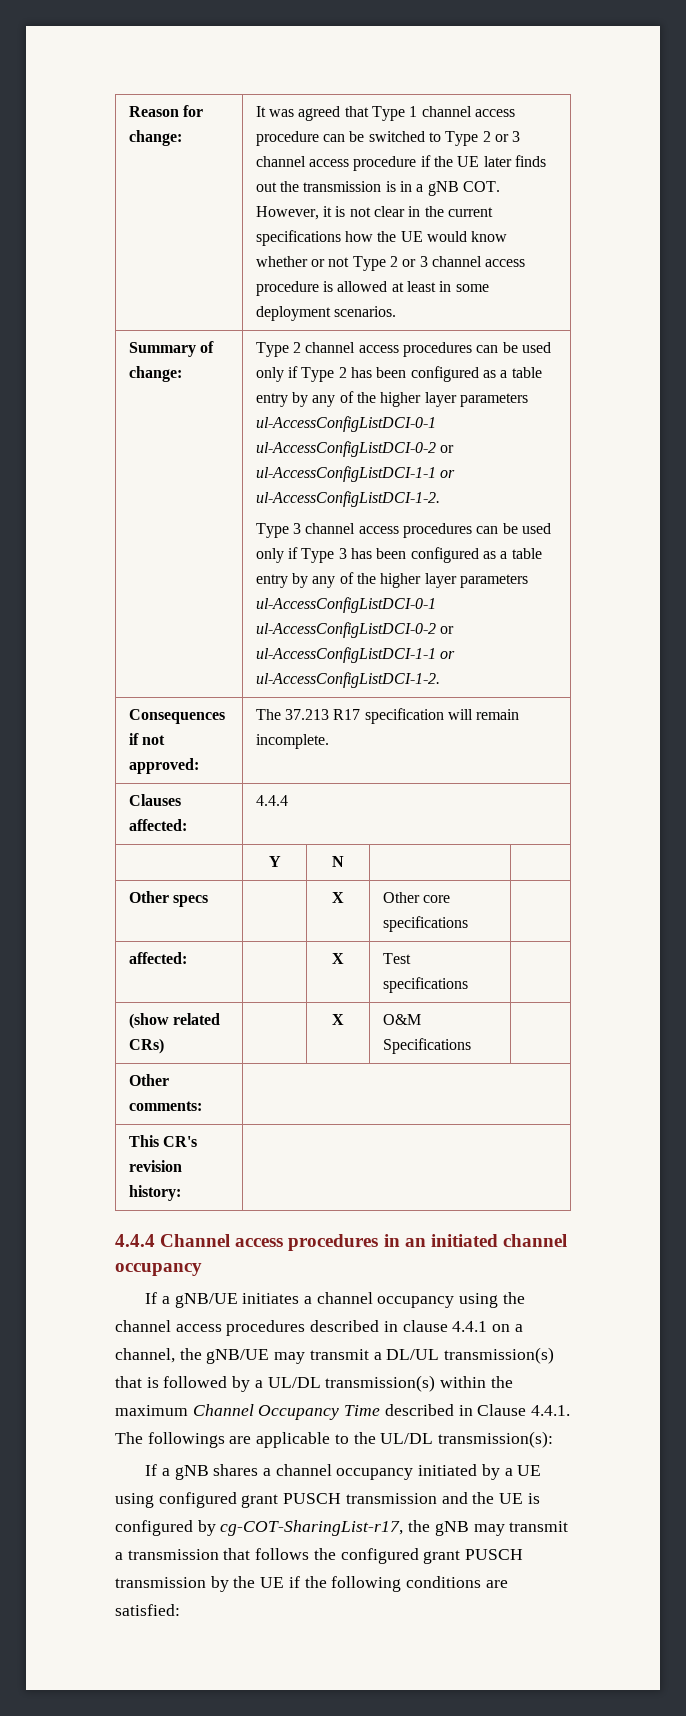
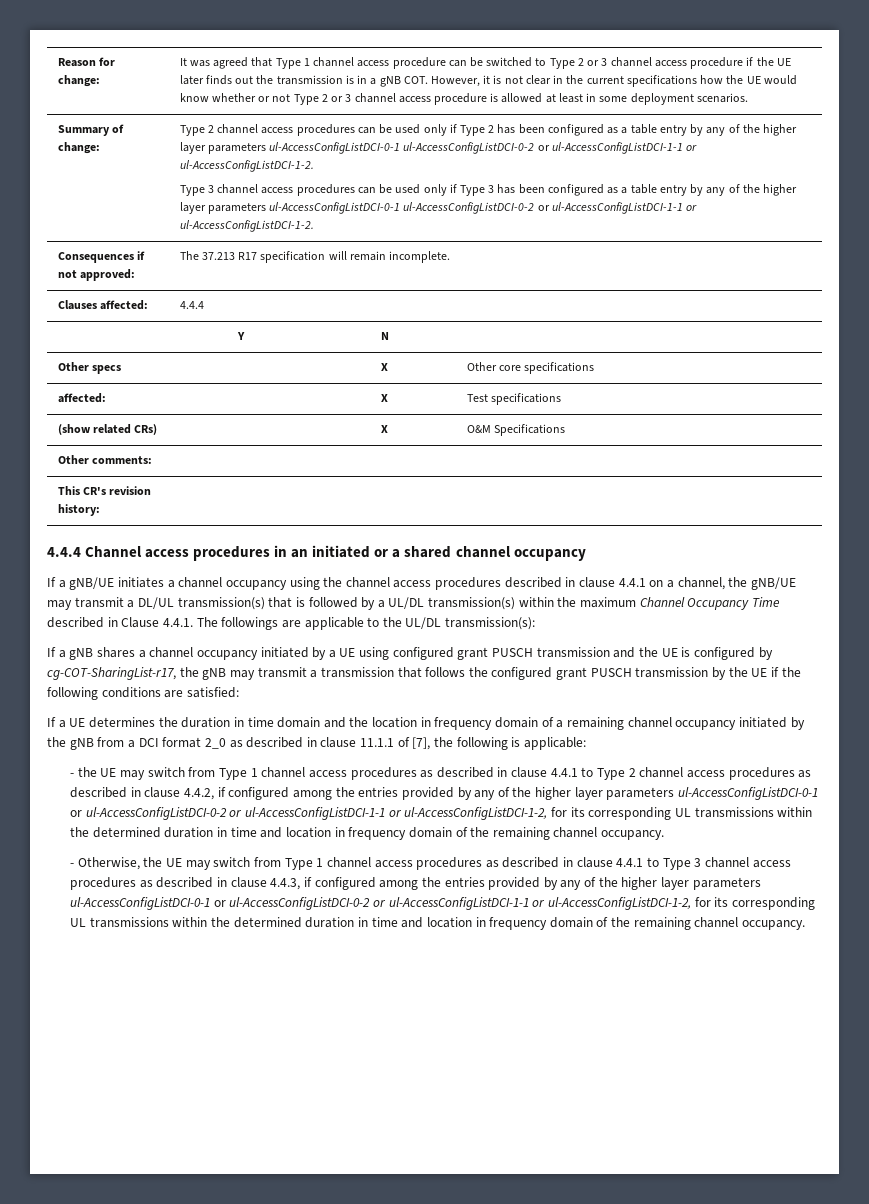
(498, 1240) none -> [374,546,452,558] or a shared
(180, 1610) none -> [47,717,805,730] [47,737,586,750] [70,767,812,780] [70,787,819,800] [70,807,813,820] [70,827,665,840] [70,857,791,870] [70,877,761,890] [70,897,815,910] [70,917,806,930] // If a UE determines the duration in time domain and the location in frequency domain of a remaining channel occupancy initiated by the gNB from a DCI format 2_0 as described in clause 11.1.1 of [7], the following is applicable: // - the UE may switch from Type 1 channel access procedures as described in clause 4.4.1 to Type 2 channel access procedures as described in clause 4.4.2, if configured among the entries provided by any of the higher layer parameters ul-AccessConfigListDCI-0-1 or ul-AccessConfigListDCI-0-2 or ul-AccessConfigListDCI-1-1 or ul-AccessConfigListDCI-1-2, for its corresponding UL transmissions within the determined duration in time and location in frequency domain of the remaining channel occupancy. // - Otherwise, the UE may switch from Type 1 channel access procedures as described in clause 4.4.1 to Type 3 channel access procedures as described in clause 4.4.3, if configured among the entries provided by any of the higher layer parameters ul-AccessConfigListDCI-0-1 or ul-AccessConfigListDCI-0-2 or ul-AccessConfigListDCI-1-1 or ul-AccessConfigListDCI-1-2, for its corresponding UL transmissions within the determined duration in time and location in frequency domain of the remaining channel occupancy.

